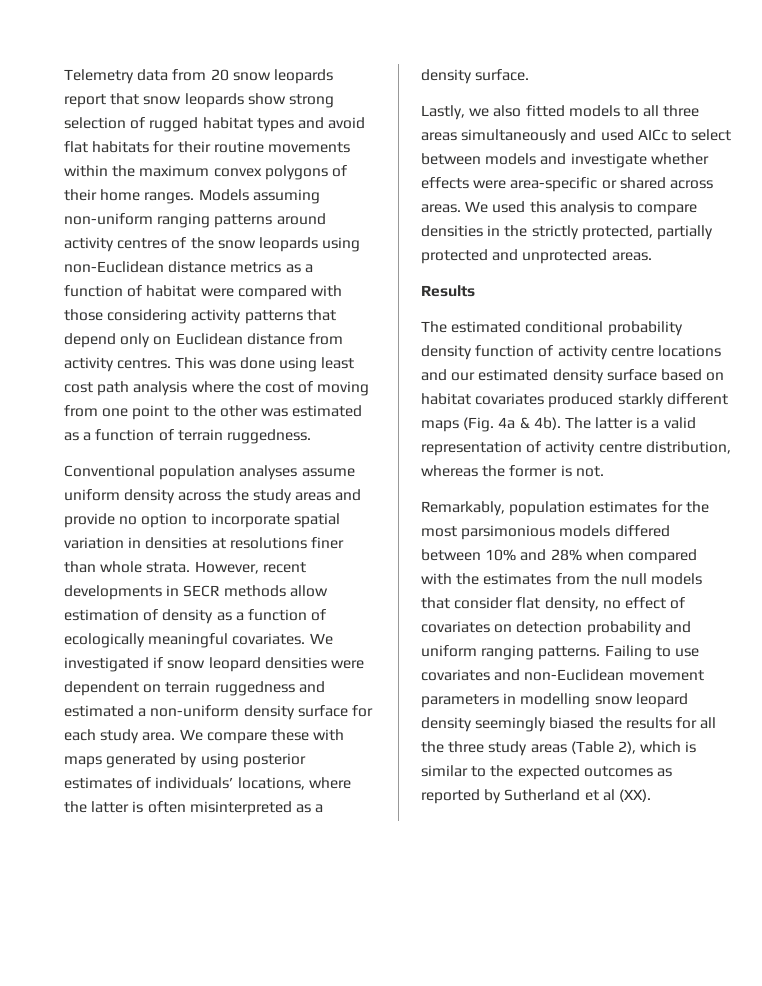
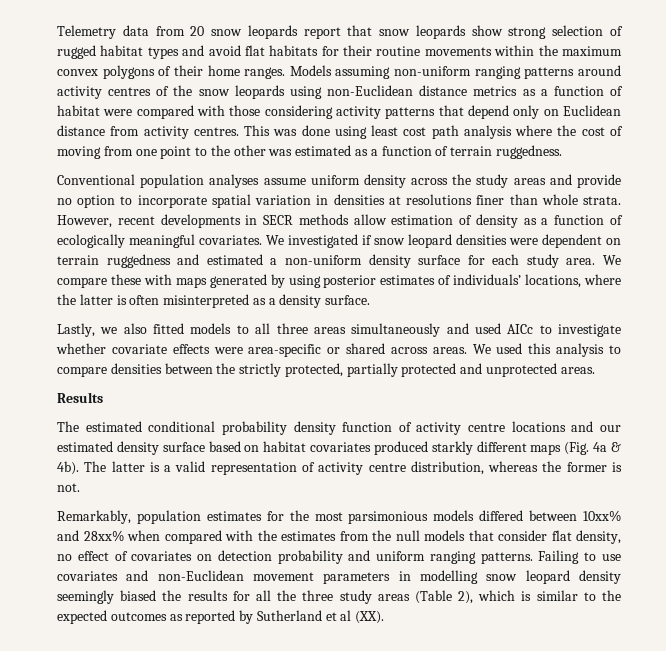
[691,129,732,141] [421,153,567,165] select between models and -> (552, 329) none
(709, 159) none -> [111,344,167,354] covariate
[487,225,501,236] in -> [164,363,213,374] between
[485,549,582,561] 10% and 28% -> [582,510,621,522] [57,530,124,542] 10xx% and 28xx%

